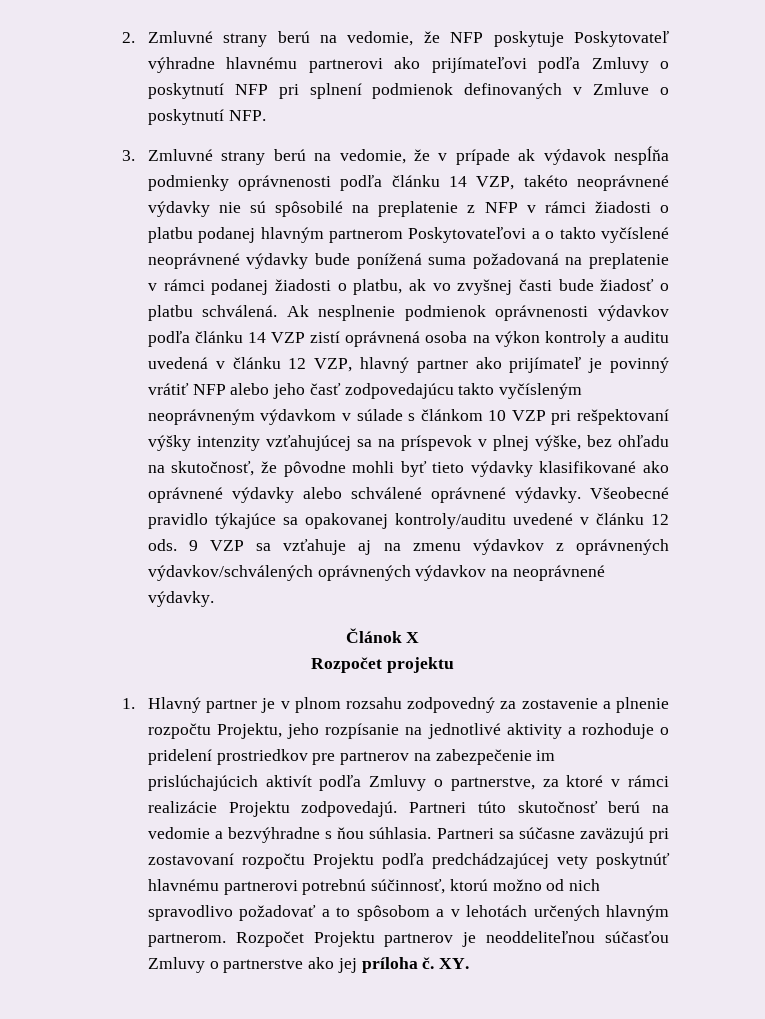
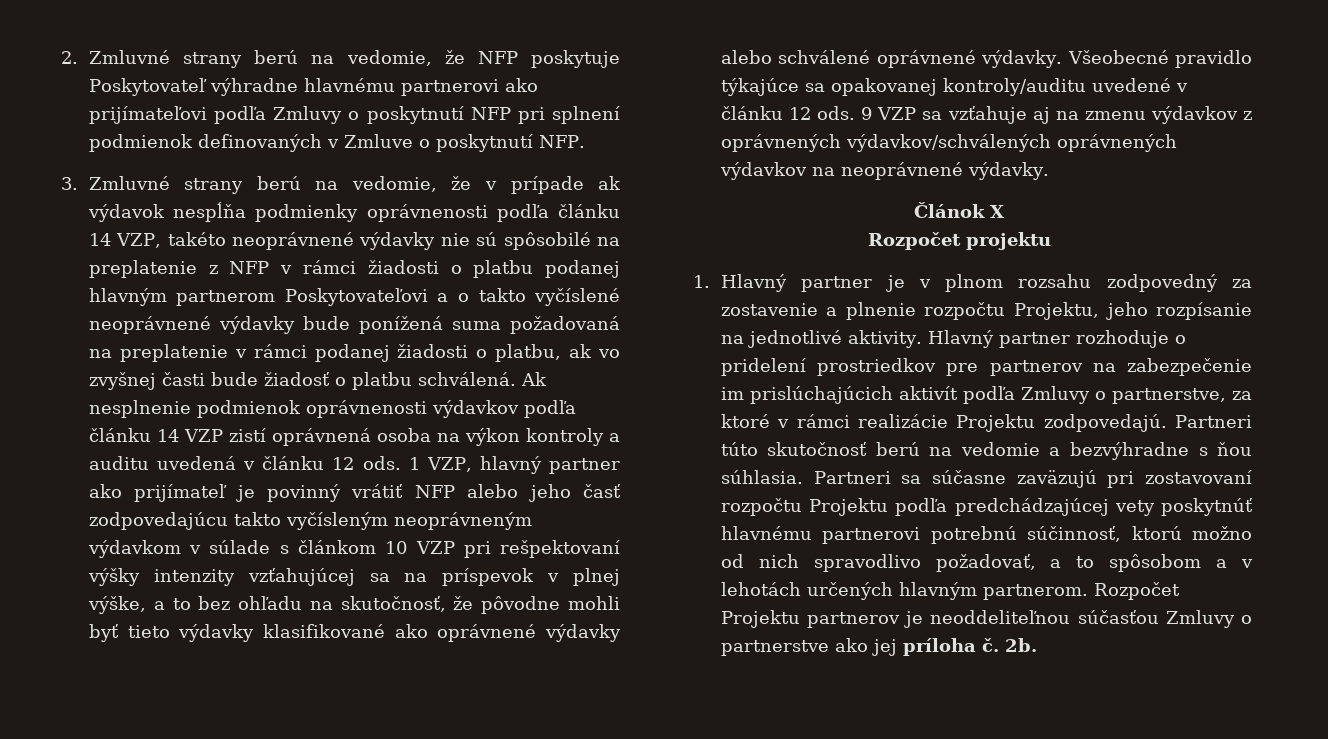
(307, 363) none -> [362,456,420,470] ods. 1
(581, 443) none -> [153,598,191,610] a to
[506,723,576,739] aktivity a -> [847,330,1070,348] aktivity. Hlavný partner
[239,905,317,921] požadovať -> [935,554,1036,572] požadovať,
[438,958,469,969] XY. -> [1004,638,1037,652] 2b.

